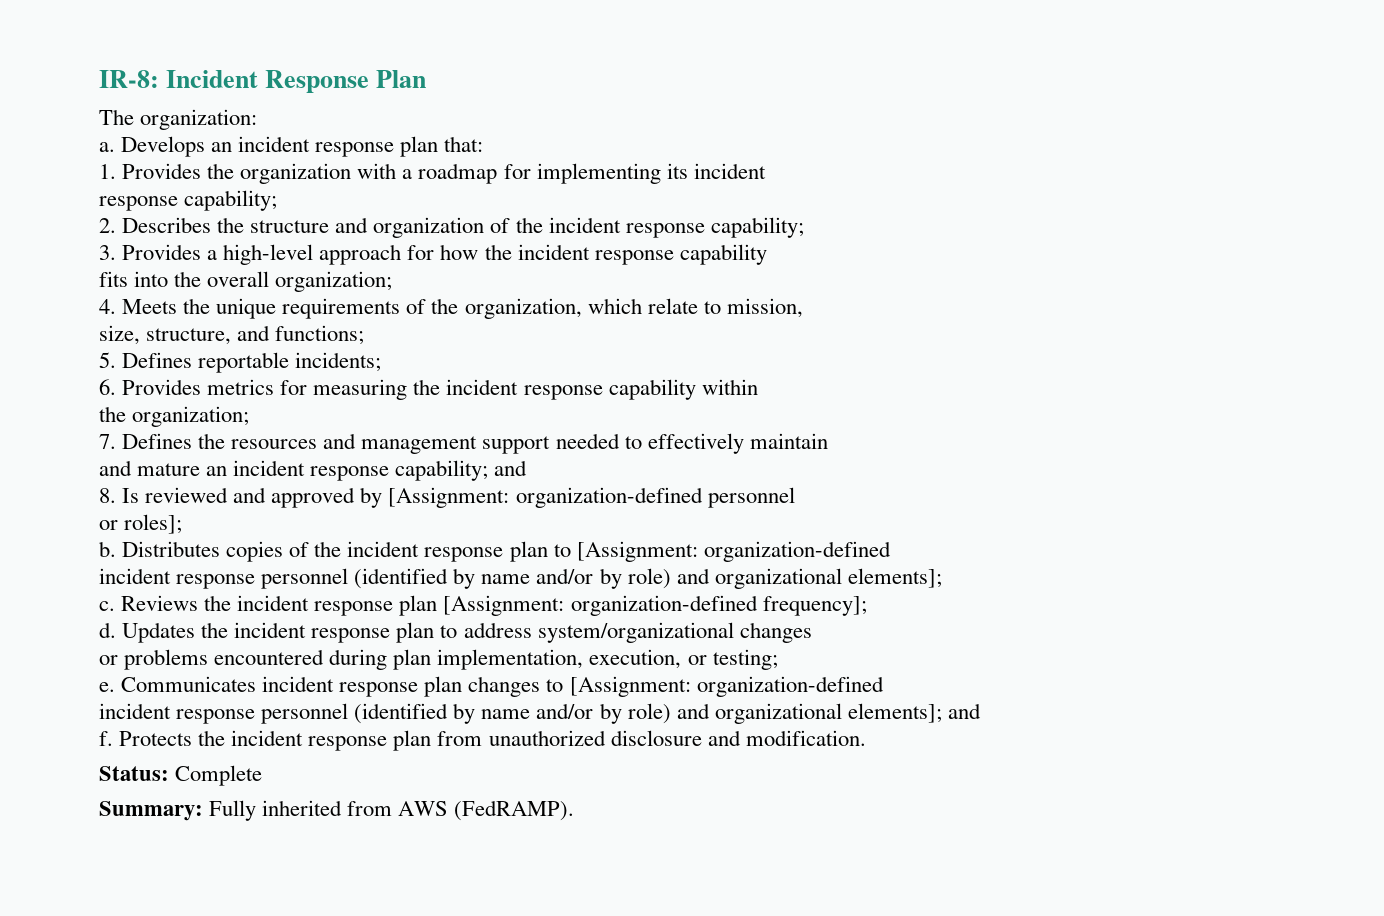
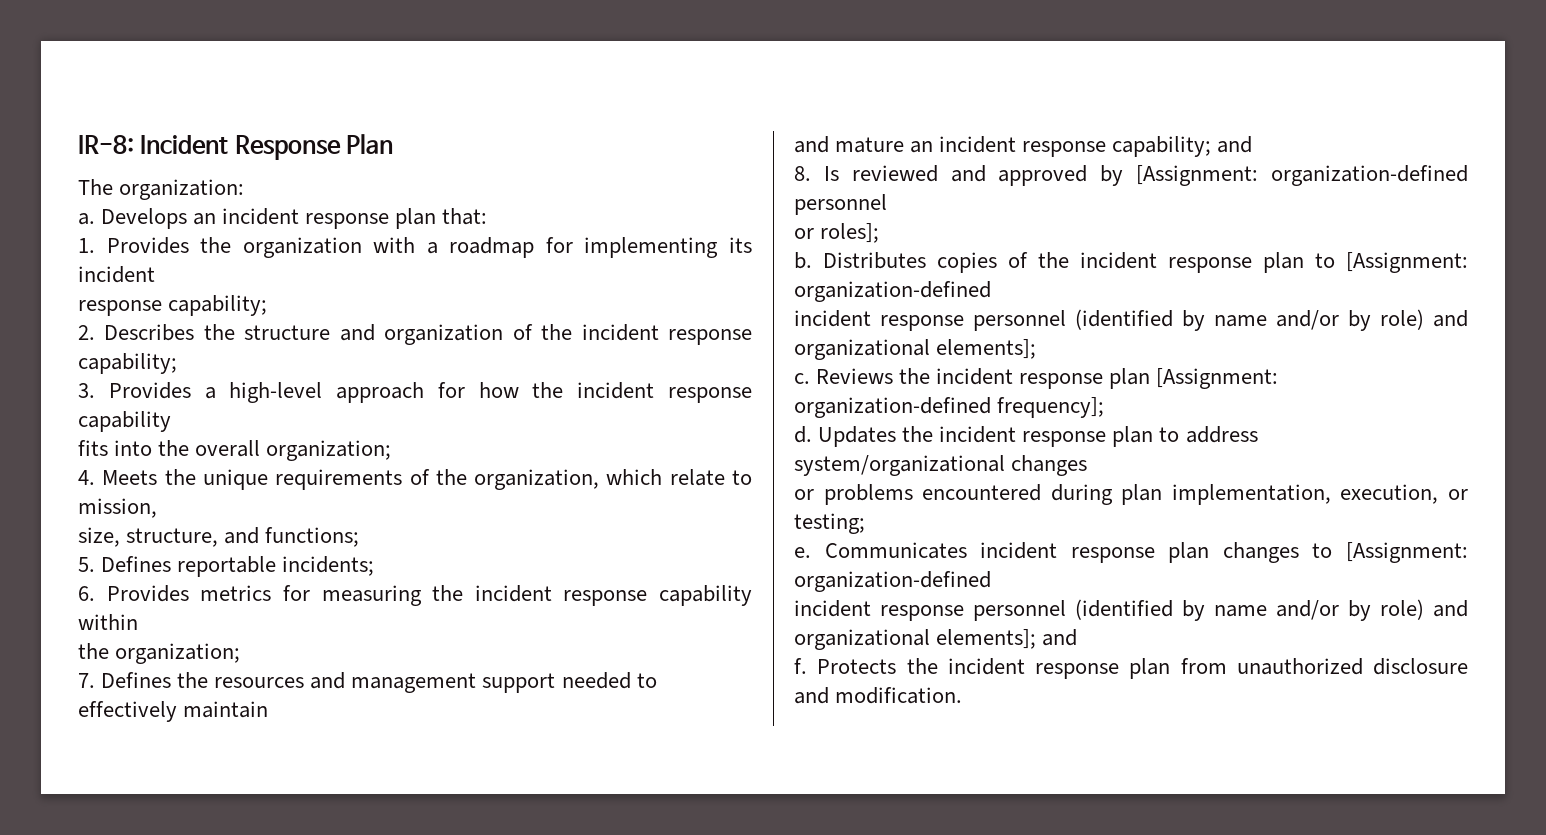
[99,765,263,786] [99,800,575,821] // Status: Complete // Summary: Fully inherited from AWS (FedRAMP). -> (963, 695) none

